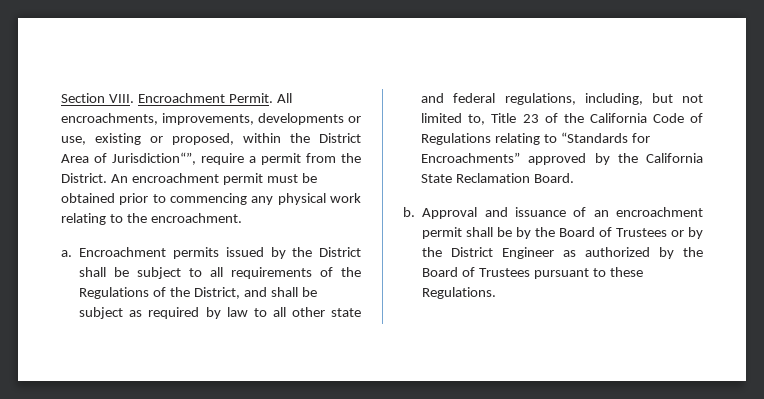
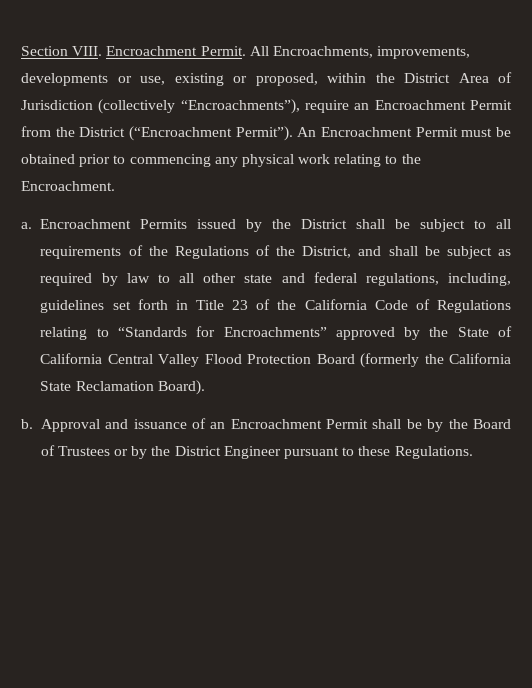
[61,113,158,125] encroachments, -> [272,46,373,58] Encroachments,
[112,152,361,165] [61,173,263,185] Jurisdiction“”, require a permit from the District. An encroachment permit -> [21,99,512,114] [21,126,458,141] Jurisdiction (collectively “Encroachments”), require an Encroachment Permit from the District (“Encroachment Permit”). An Encroachment Permit
[150,213,242,223] encroachment. -> [21,181,115,191] Encroachment.
[173,247,219,259] permits -> [140,219,188,229] Permits
[651,93,703,103] [421,113,486,125] but not limited to, -> [40,299,188,313] guidelines set forth in
(638, 158) none -> [457,326,512,337] [40,353,444,368] State of California Central Valley Flood Protection Board (formerly the
[534,173,575,183] Board. -> [157,380,205,395] Board).
[616,207,703,217] [422,227,463,239] encroachment permit -> [230,419,369,429] Encroachment Permit
[563,247,703,259] [422,267,531,277] as authorized by the Board of Trustees -> (281, 452) none

